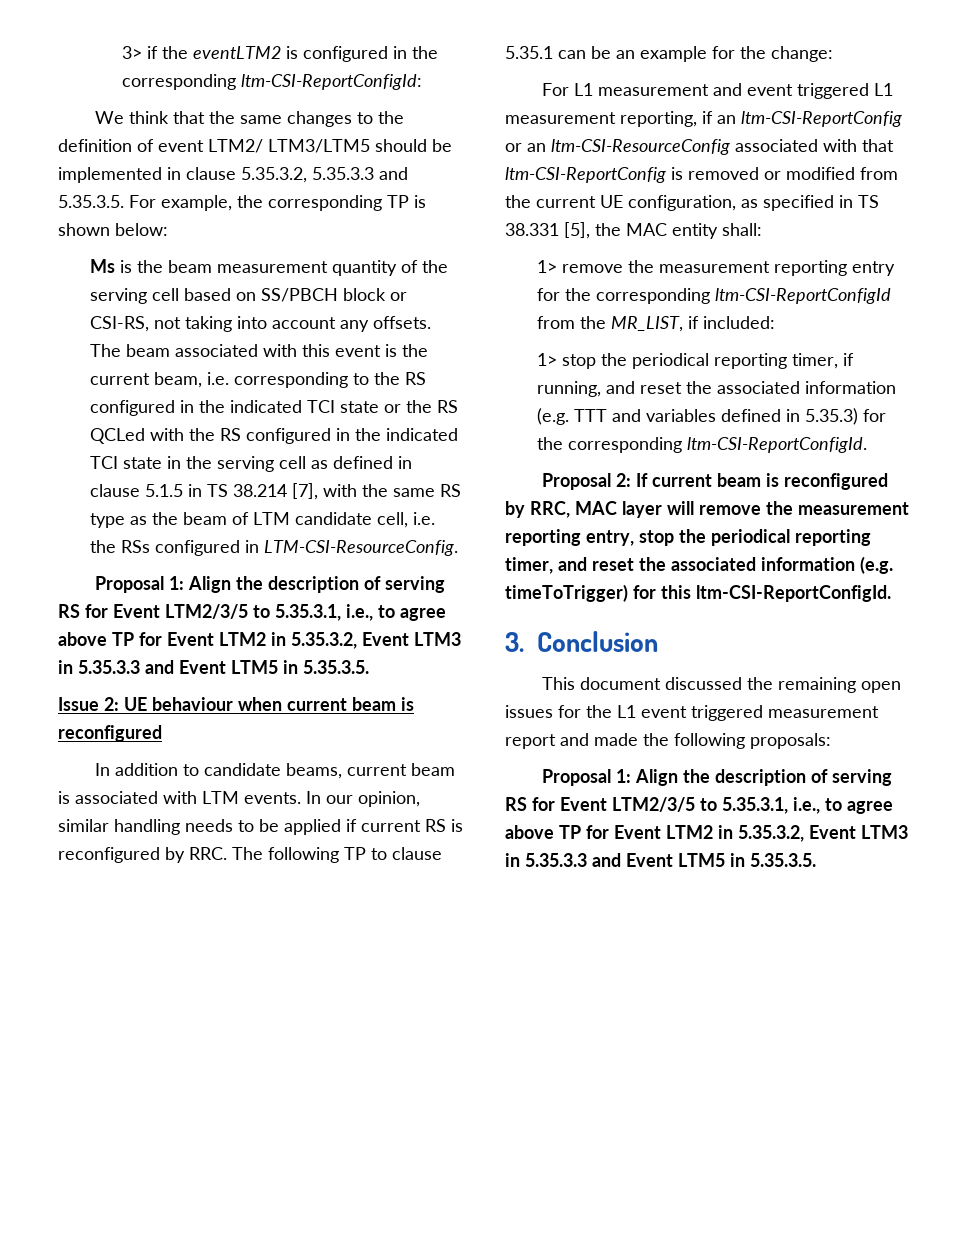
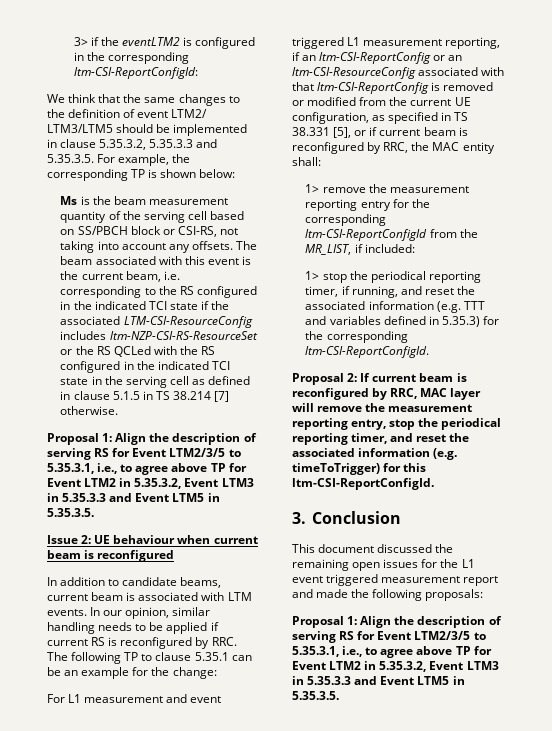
(379, 407) none -> [200,301,230,310] [60,316,253,328] [60,331,258,340] if the associated LTM-CSI-ResourceConfig includes ltm-NZP-CSI-RS-ResourceSet
[291,483,461,500] [89,512,435,528] [89,540,458,556] [7], with the same RS type as the beam of LTM candidate cell, i.e. the RSs configured in LTM-CSI-ResourceConfig. -> [214,391,230,402] [60,406,119,415] [7] otherwise.
(590, 230) none -> [354,127,468,136] [292,142,409,154] or if current beam is reconfigured by RRC,

